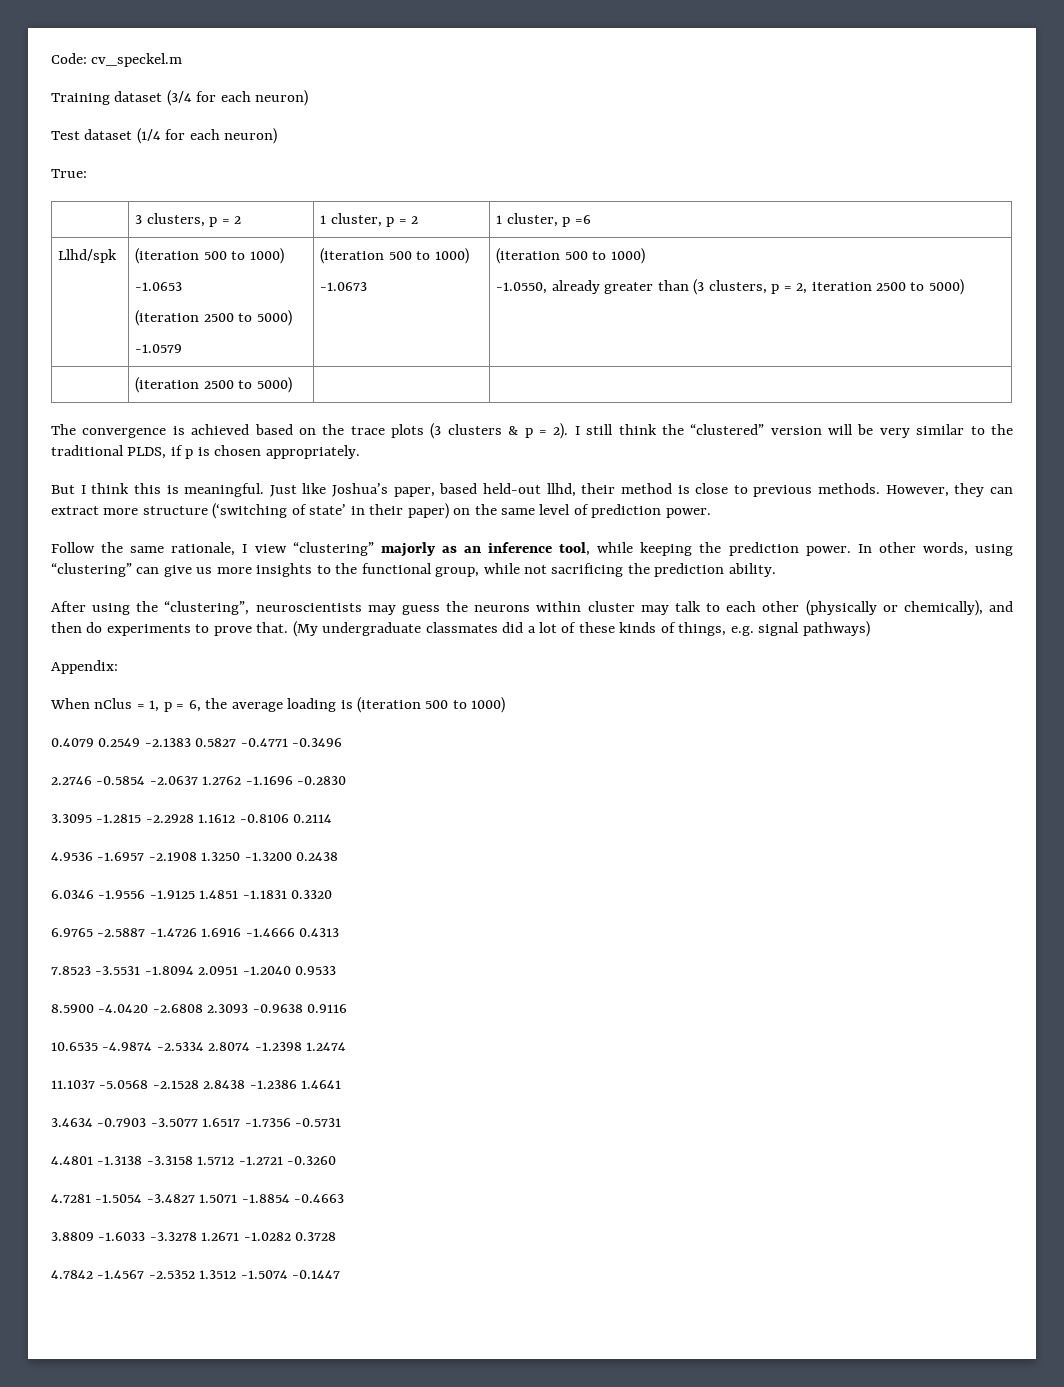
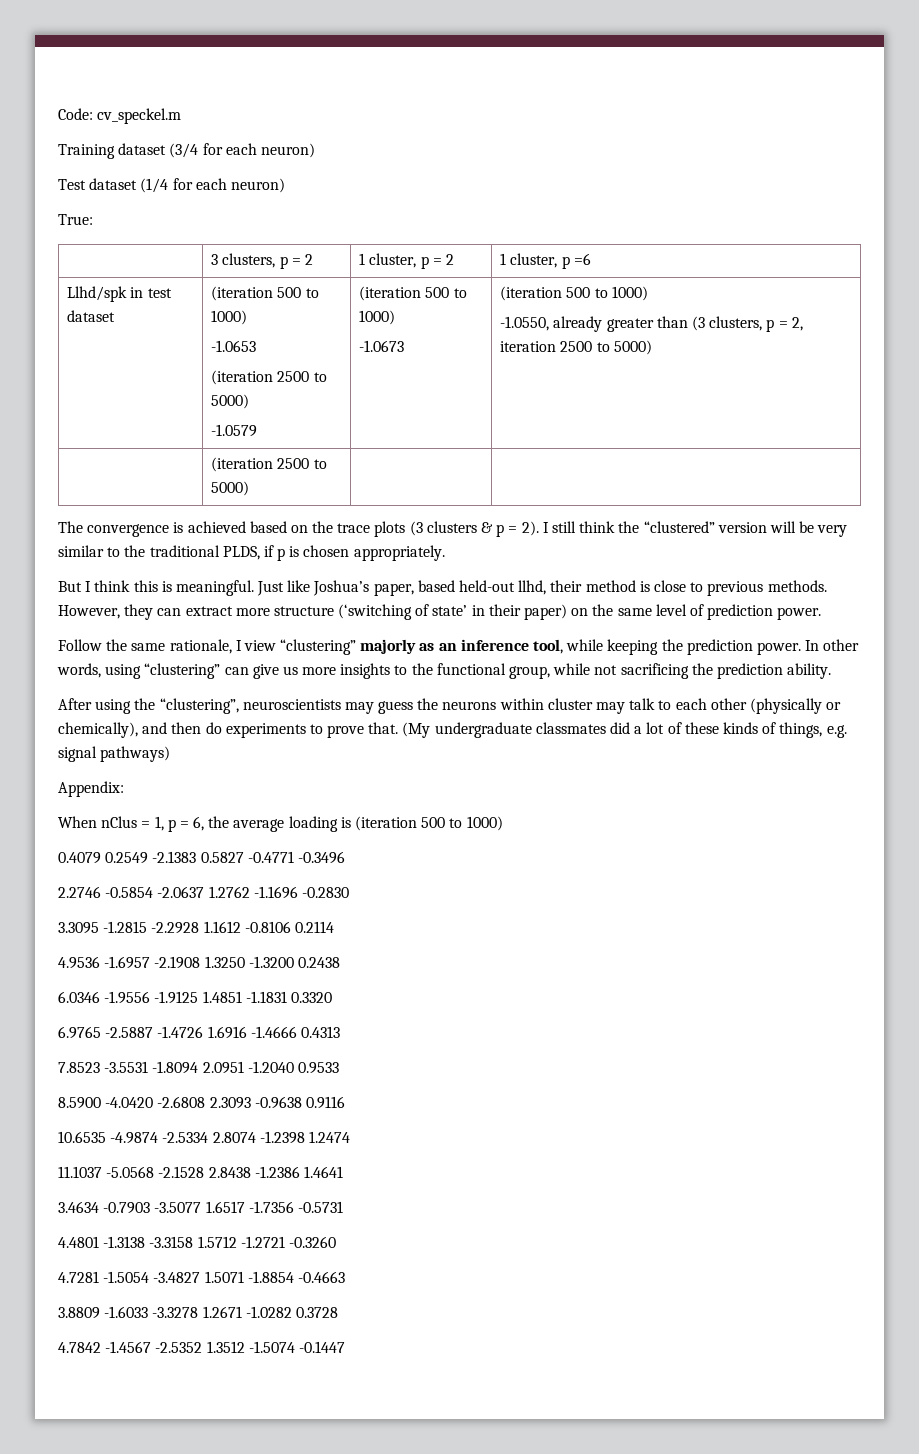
(118, 256) none -> [130,287,172,298] [67,310,116,322] in test dataset

